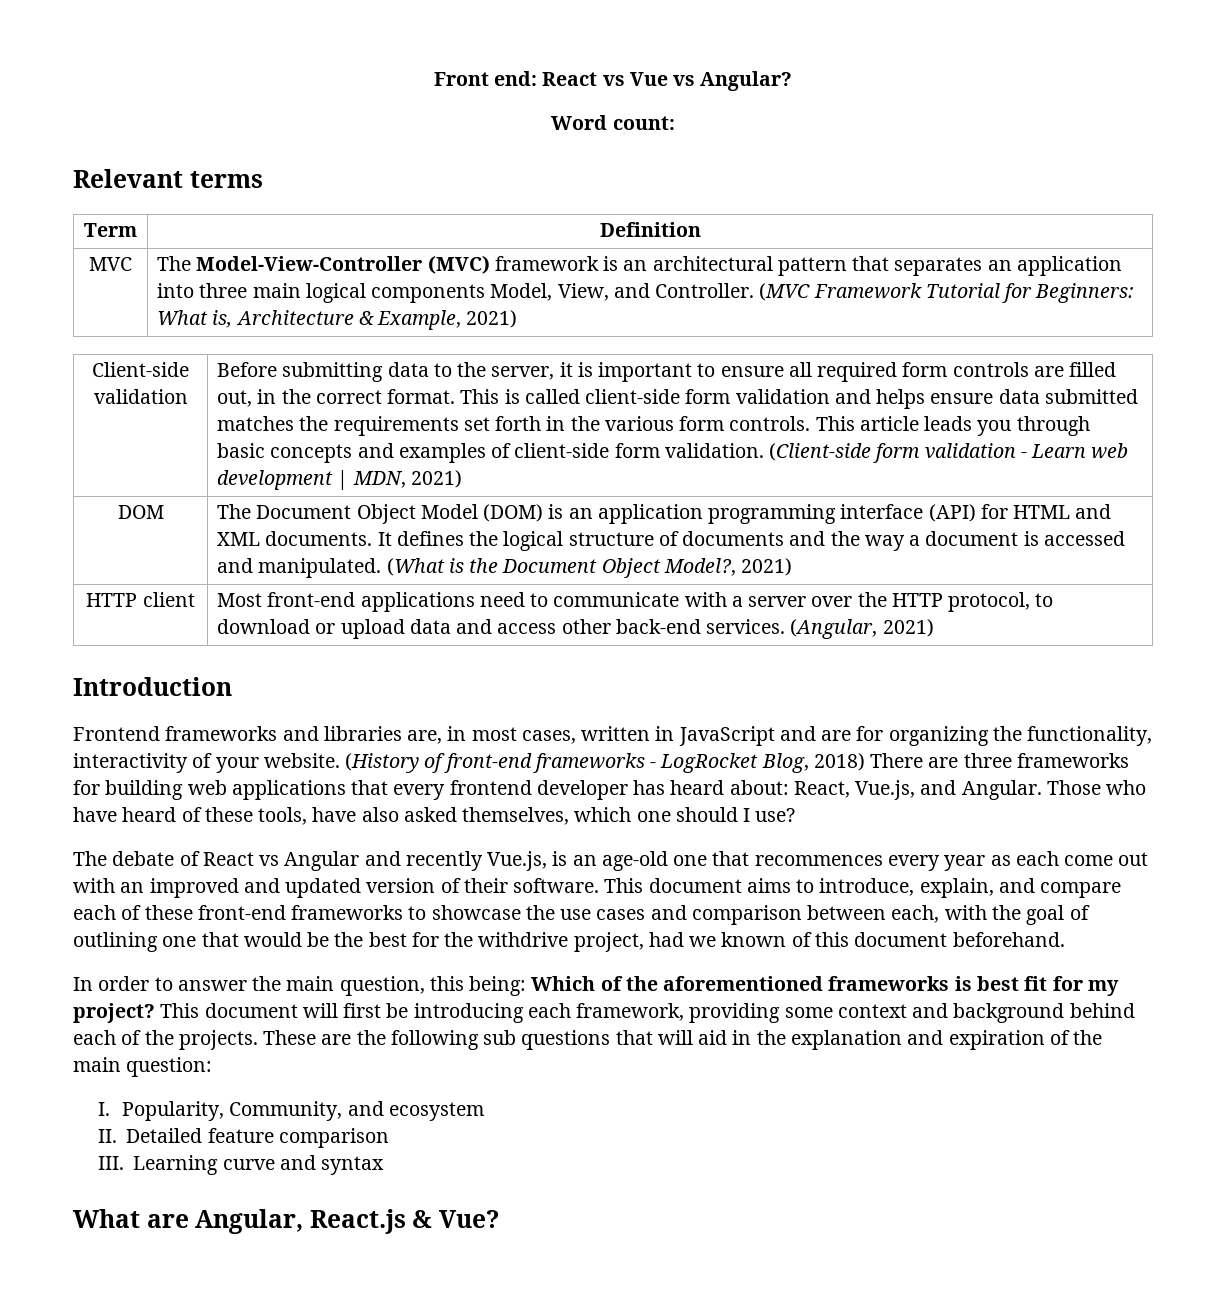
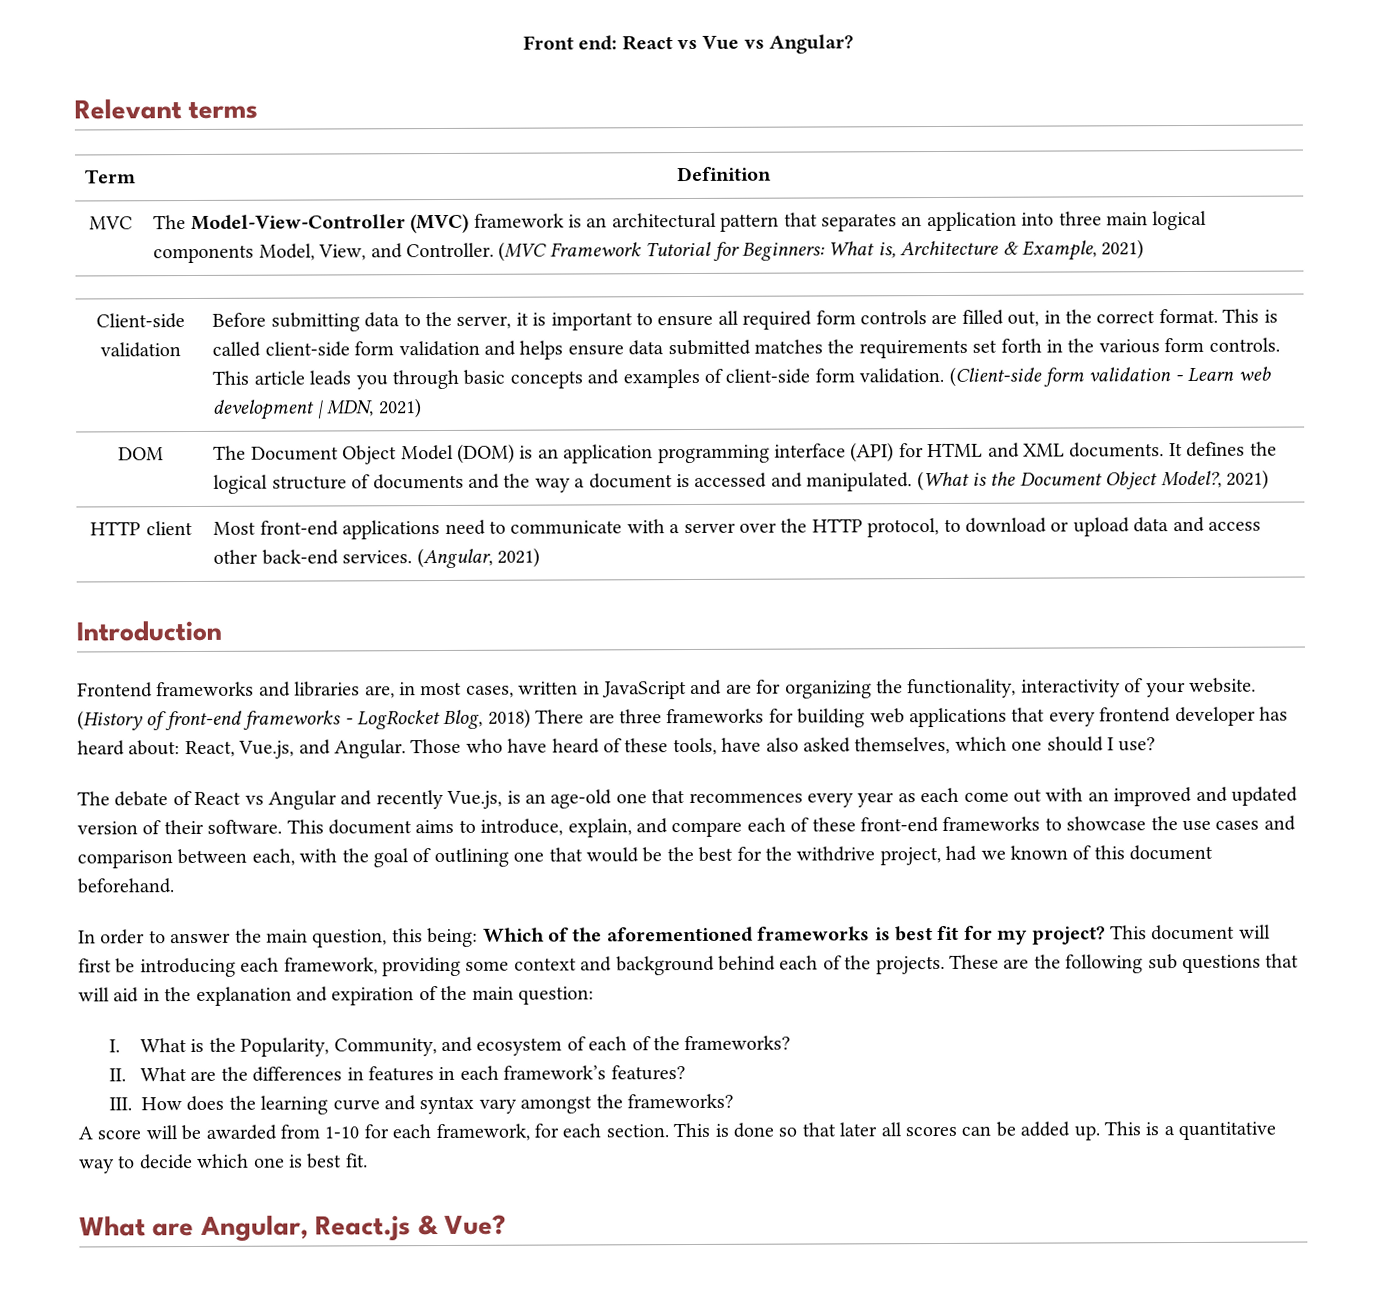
[551,115,675,130] // Word count: -> (855, 44) none
(110, 1109) none -> [139,1037,236,1053] What is the
[97,1128,389,1148] [97,1155,385,1175] // II. Detailed feature comparison // III. Learning curve and syntax -> [566,1035,792,1051] [108,1065,686,1082] [108,1093,734,1115] [78,1121,1277,1142] [79,1153,368,1174] of each of the frameworks? // II. What are the differences in features in each framework’s features? // III. How does the learning curve and syntax vary amongst the frameworks? // A score will be awarded from 1-10 for each framework, for each section. This is done so that later all scores can be added up. This is a quantitative way to decide which one is best fit.

